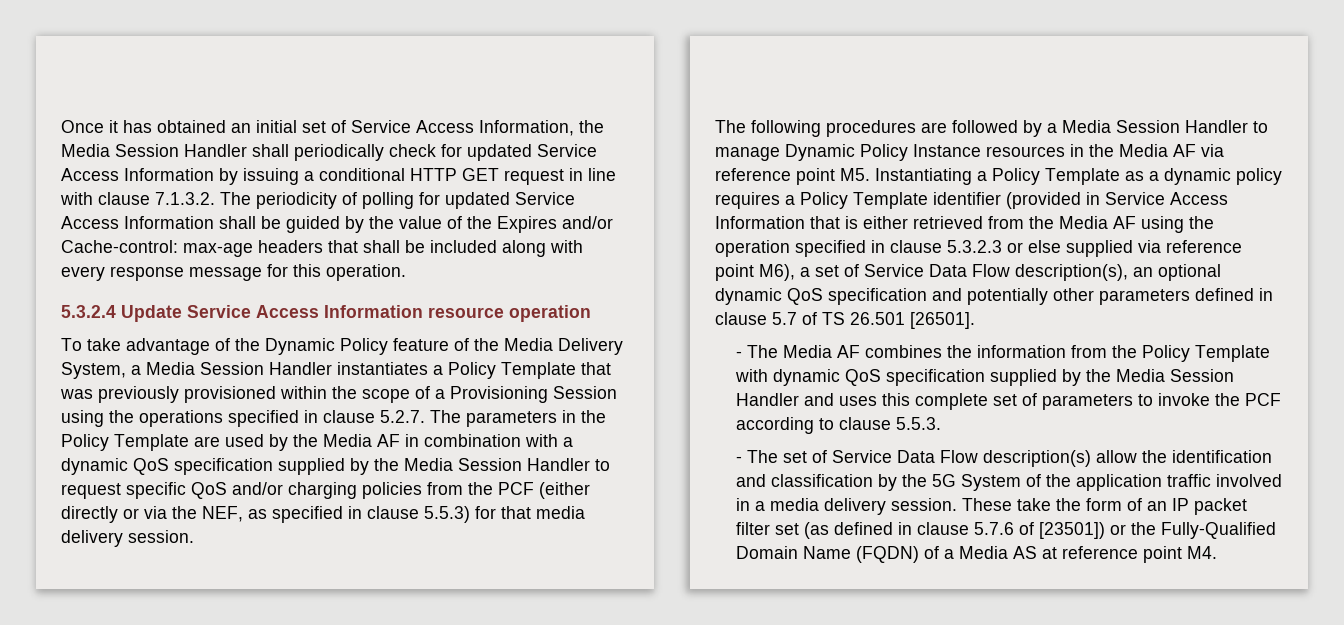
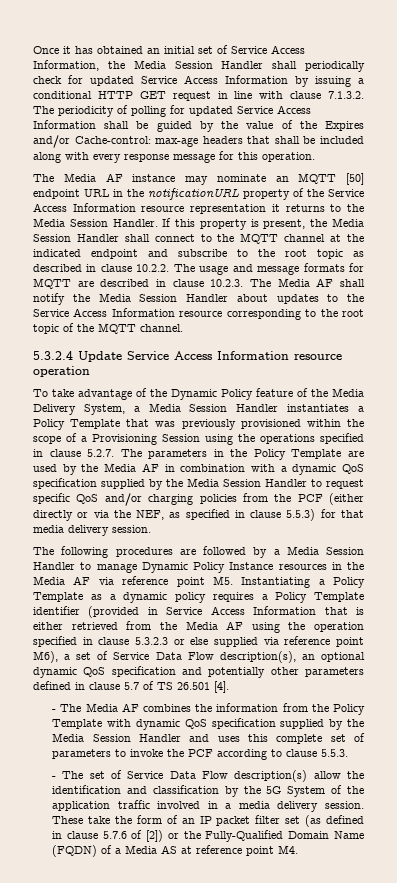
(406, 272) none -> [33,173,364,185] [33,188,364,200] [33,203,365,214] [33,218,364,230] [33,233,364,244] [33,249,364,259] [33,263,365,275] [33,278,365,289] [33,293,364,305] [33,308,364,320] [33,323,183,334] // The Media AF instance may nominate an MQTT [50] endpoint URL in the notificationURL property of the Service Access Information resource representation it returns to the Media Session Handler. If this property is present, the Media Session Handler shall connect to the MQTT channel at the indicated endpoint and subscribe to the root topic as described in clause 10.2.2. The usage and message formats for MQTT are described in clause 10.2.3. The Media AF shall notify the Media Session Handler about updates to the Service Access Information resource corresponding to the root topic of the MQTT channel.
[910,312,975,329] [26501]. -> [214,681,229,693] [4].
[1038,522,1105,539] [23501]) -> [146,830,164,842] [2])

